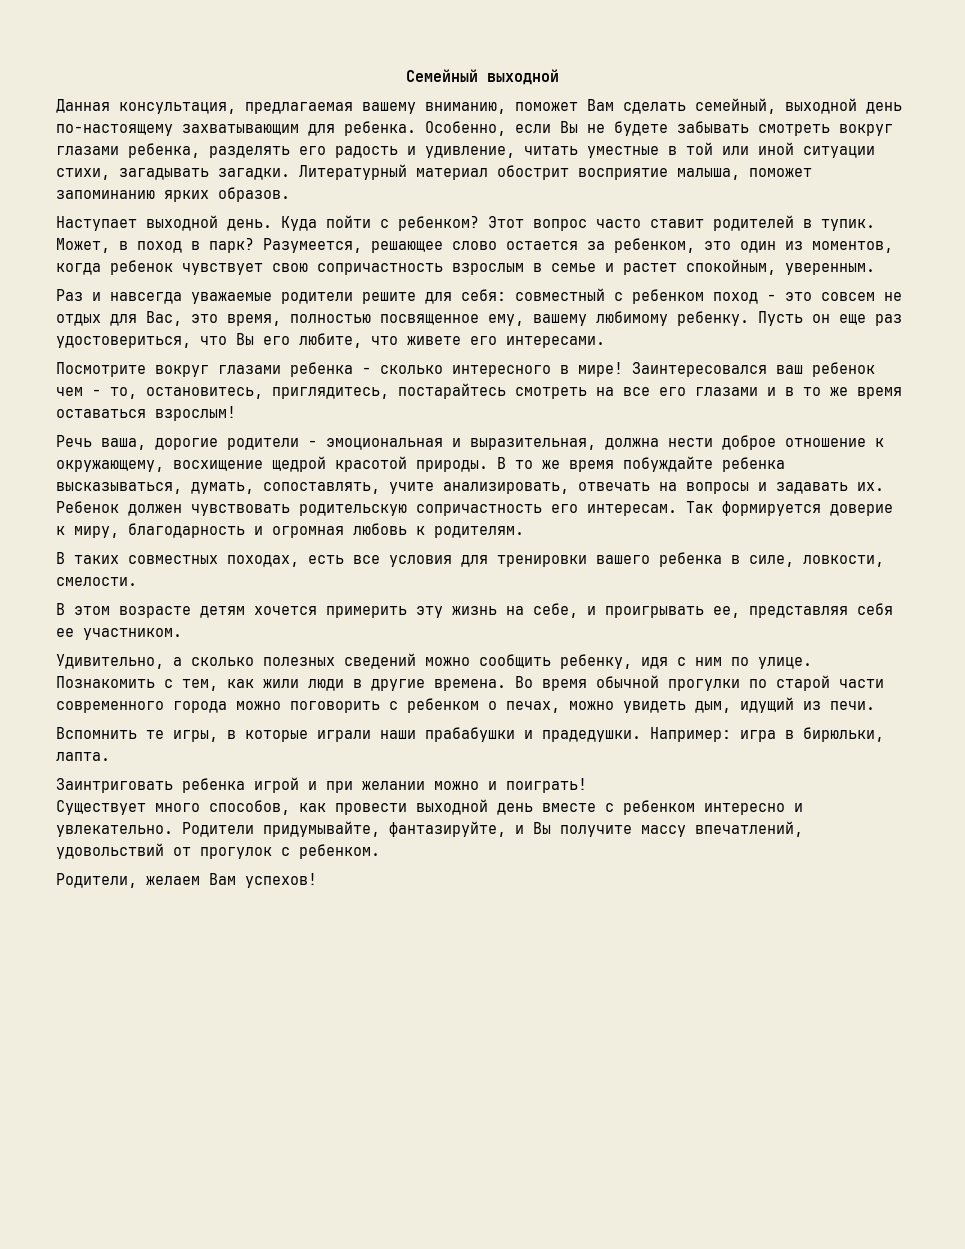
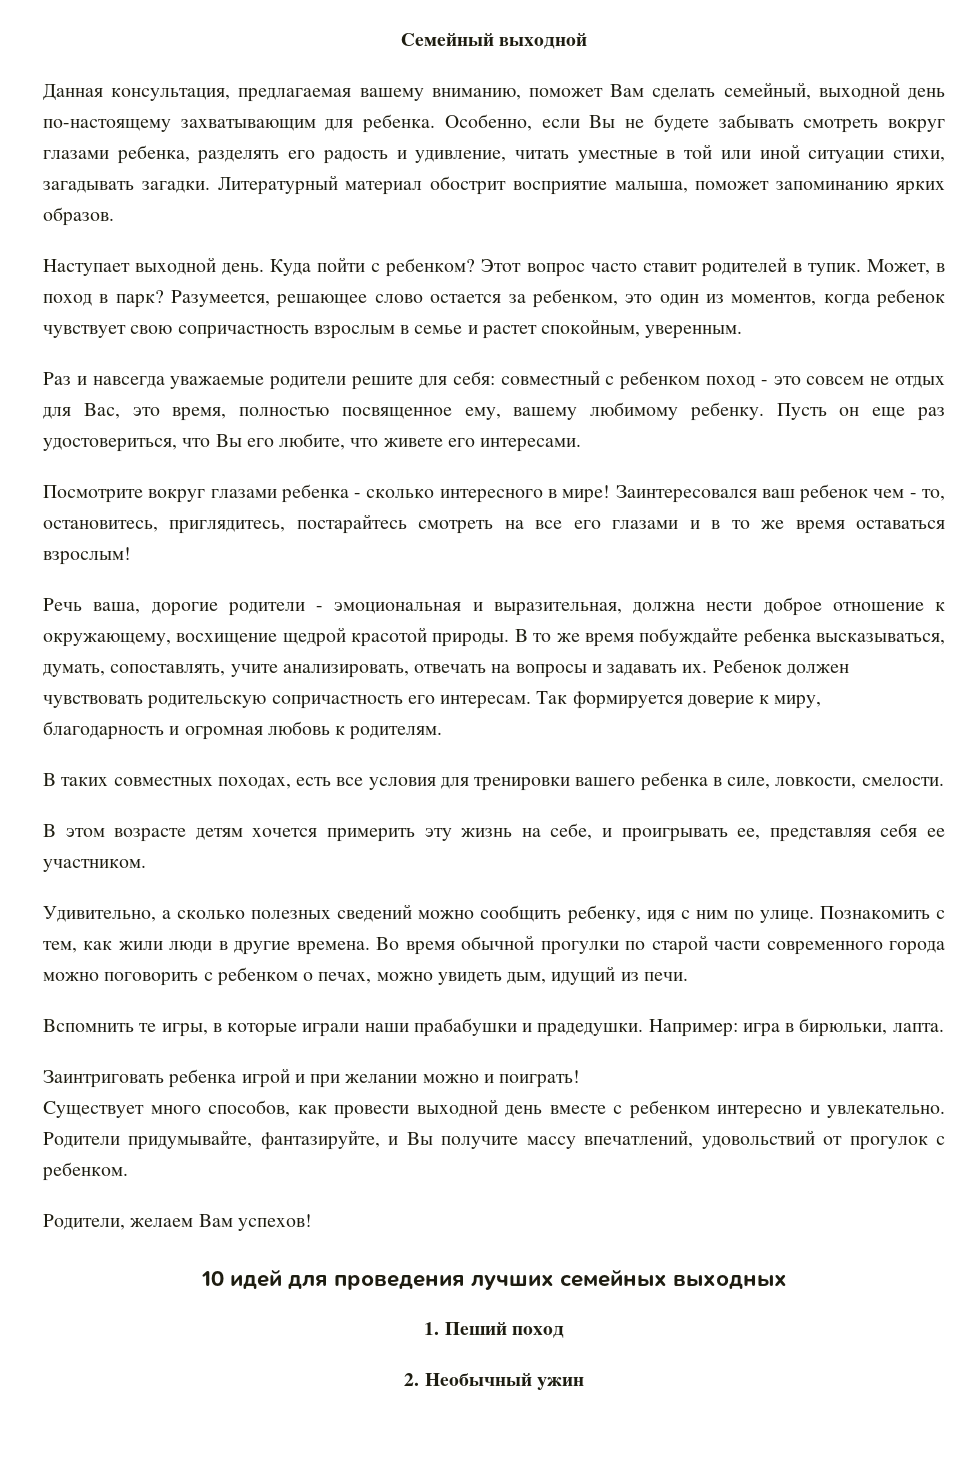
(317, 880) none -> [200,1269,787,1290] [424,1322,564,1338] [404,1373,584,1390] // 10 идей для проведения лучших семейных выходных // 1. Пеший поход // 2. Необычный ужин

